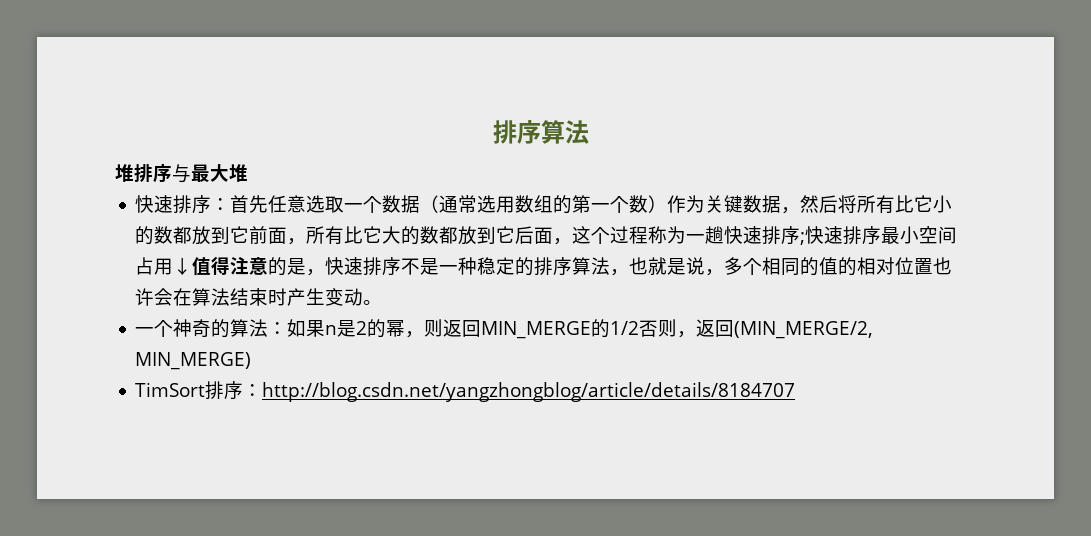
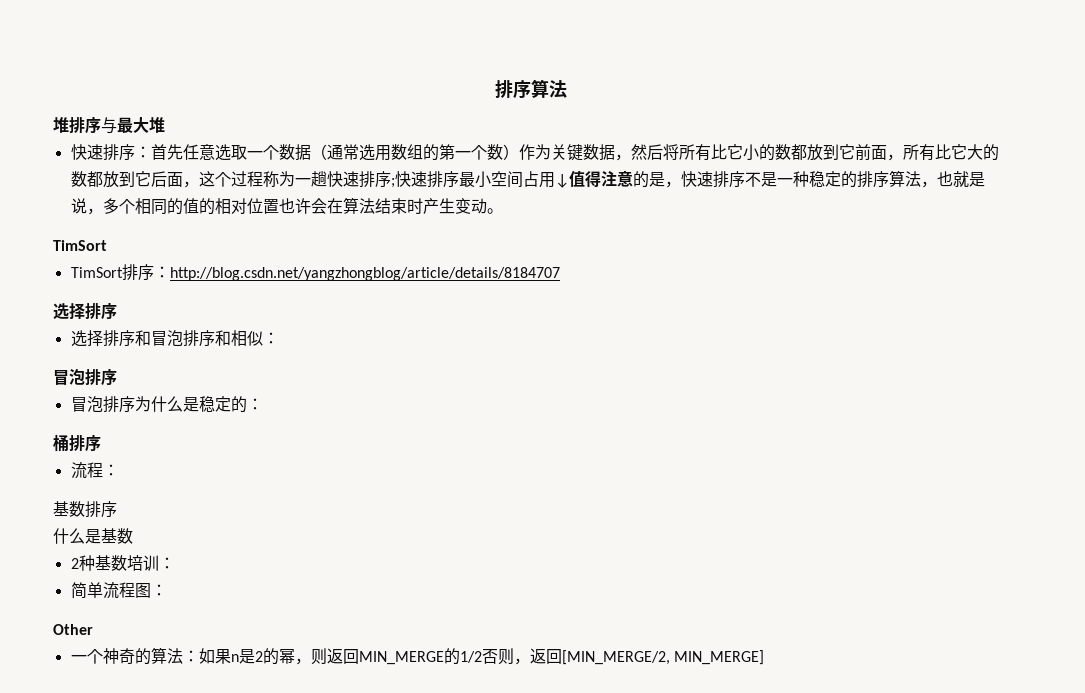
(383, 302) none -> [53,240,107,251] [70,264,560,281] [53,303,117,320] [70,330,279,347] [53,369,117,386] [70,396,263,413] [53,434,101,452] [70,462,119,479] [53,501,117,518] [53,528,133,544] [70,555,175,571] [70,582,167,599] [53,624,93,635] // TimSort // TimSort排序：http://blog.csdn.net/yangzhongblog/article/details/8184707 // 选择排序 // 选择排序和冒泡排序和相似： // 冒泡排序 // 冒泡排序为什么是稳定的： // 桶排序 // 流程： // 基数排序 // 什么是基数 // 2种基数培训： // 简单流程图： // Other
[734,321,874,339] [135,352,252,370] [135,381,796,402] (MIN_MERGE/2, MIN_MERGE) // TimSort排序：http://blog.csdn.net/yangzhongblog/article/details/8184707 -> [561,650,764,665] [MIN_MERGE/2, MIN_MERGE]

